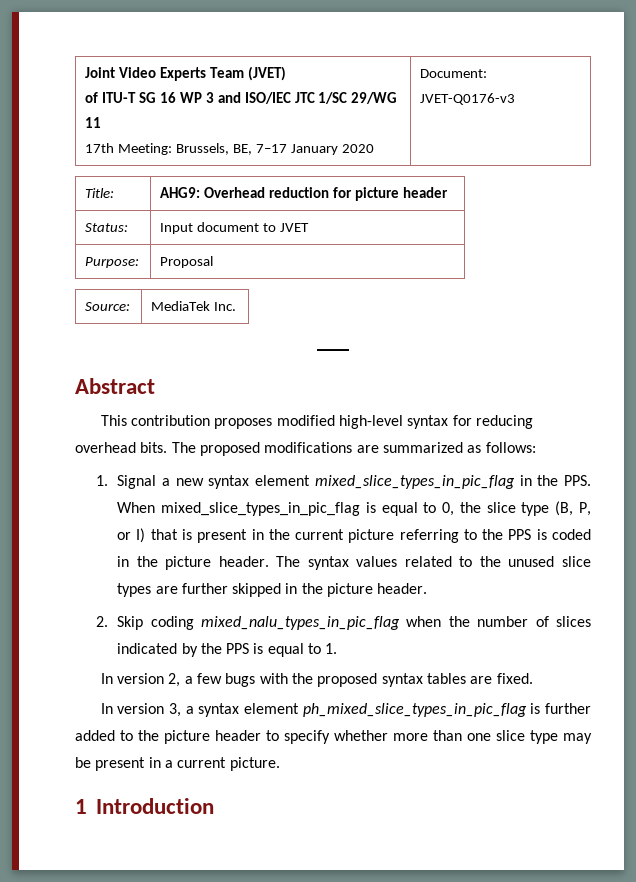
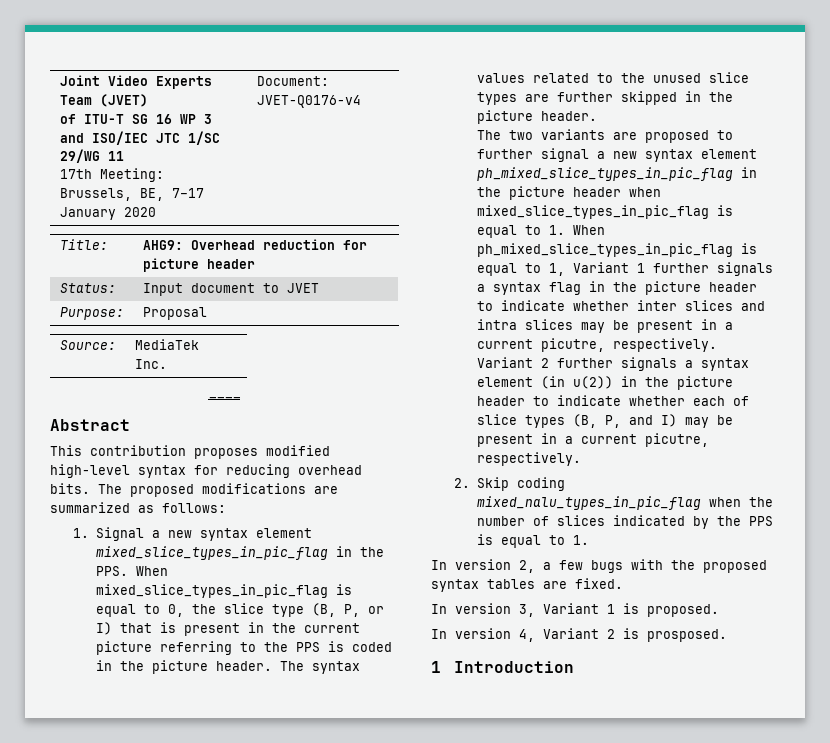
[420,93,516,105] JVET-Q0176-v3 -> [256,95,361,108] JVET-Q0176-v4
(428, 588) none -> [476,129,733,143] [476,148,757,162] [476,167,757,181] [476,186,661,200] [476,205,733,219] [476,225,605,238] [476,243,757,257] [476,262,773,276] [476,281,757,295] [476,300,765,311] [476,319,733,333] [476,338,717,352] [476,357,749,371] [476,376,733,390] [476,395,749,406] [476,414,733,428] [476,433,709,447] [476,452,581,466] // The two variants are proposed to further signal a new syntax element ph_mixed_slice_types_in_pic_flag in the picture header when mixed_slice_types_in_pic_flag is equal to 1. When ph_mixed_slice_types_in_pic_flag is equal to 1, Variant 1 further signals a syntax flag in the picture header to indicate whether inter slices and intra slices may be present in a current picutre, respectively. Variant 2 further signals a syntax element (in u(2)) in the picture header to indicate whether each of slice types (B, P, and I) may be present in a current picutre, respectively.
[185,703,591,717] [75,730,592,744] [75,757,280,771] a syntax element ph_mixed_slice_types_in_pic_flag is further added to the picture header to specify whether more than one slice type may be present in a current picture. -> [543,603,719,617] [431,628,727,642] Variant 1 is proposed. // In version 4, Variant 2 is prosposed.

